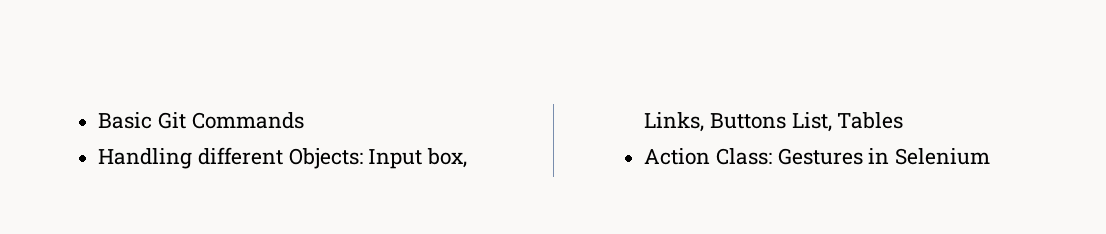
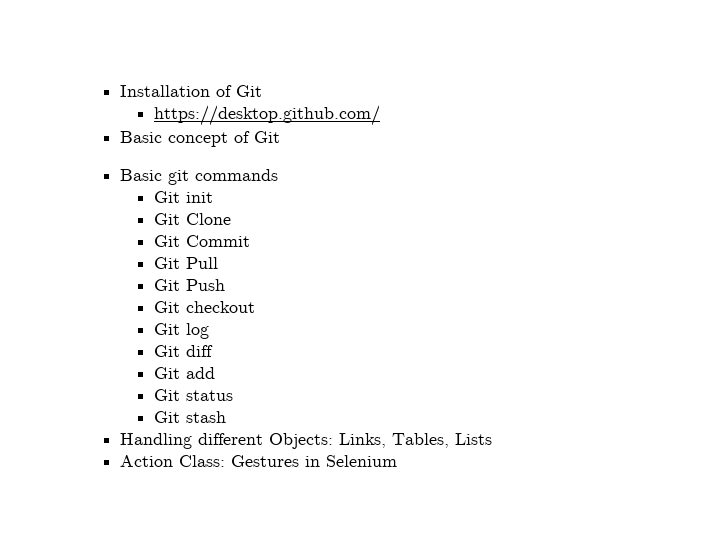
[98,112,304,129] [98,147,468,169] [644,112,904,132] Basic Git Commands // Handling different Objects: Input box, Links, Buttons List, Tables -> [120,85,263,97] [153,105,380,126] [120,131,281,147] [120,169,279,185] [153,191,213,203] [153,213,231,225] [153,235,250,247] [153,257,218,269] [153,279,225,291] [153,301,255,313] [153,323,209,339] [153,345,213,357] [153,367,215,379] [153,389,233,401] [153,411,226,423] [120,433,493,449] Installation of Git // https://desktop.github.com/ // Basic concept of Git // Basic git commands // Git init // Git Clone // Git Commit // Git Pull // Git Push // Git checkout // Git log // Git diff // Git add // Git status // Git stash // Handling different Objects: Links, Tables, Lists

